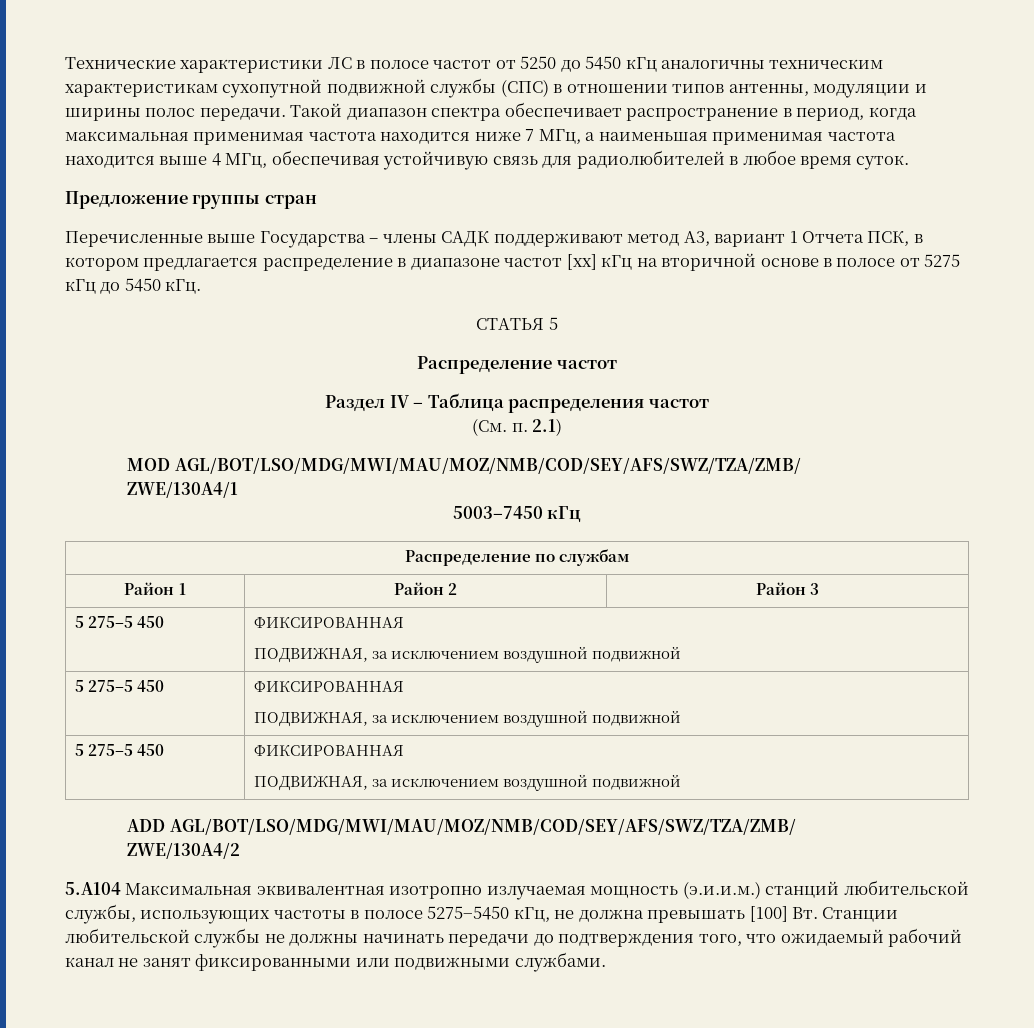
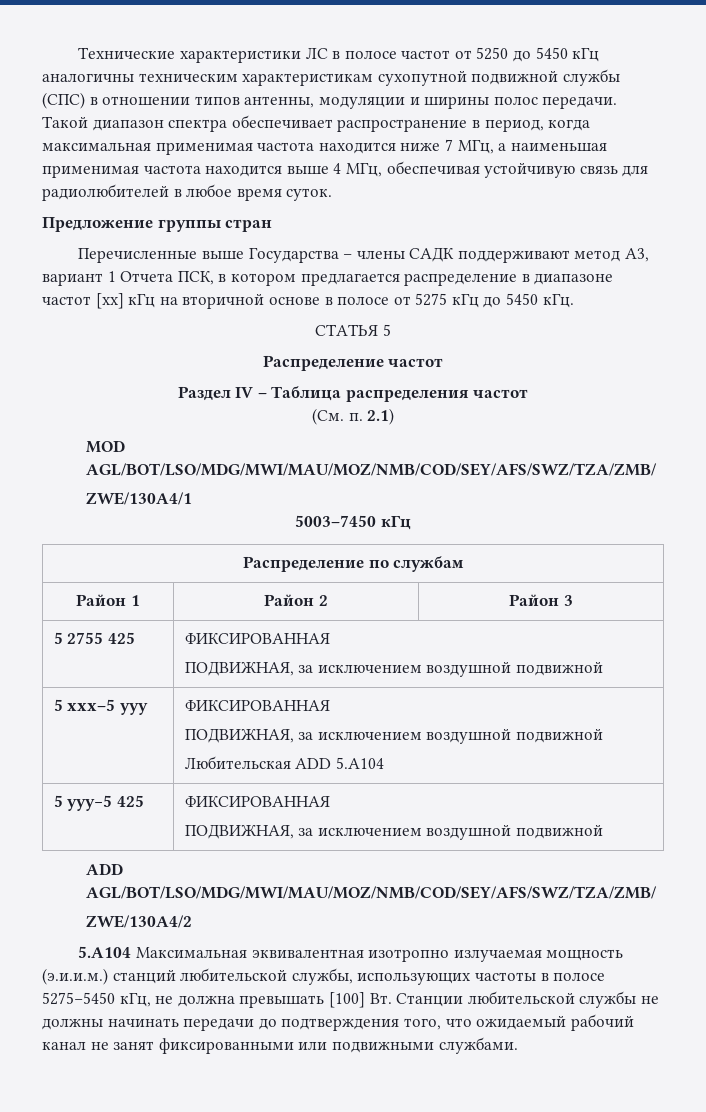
[88,616,165,628] [253,617,404,628] [253,646,682,663] [74,680,165,692] [253,681,404,692] [253,710,682,727] [74,744,165,756] 275–5 450 | ФИКСИРОВАННАЯ // ПОДВИЖНАЯ, за исключением воздушной подвижной // 5 275–5 450 | ФИКСИРОВАННАЯ // ПОДВИЖНАЯ, за исключением воздушной подвижной // 5 275–5 450 -> [67,632,135,644] [184,632,330,644] [184,661,604,677] [53,699,148,715] [184,699,330,711] [184,728,604,744] [184,756,384,769] [53,795,144,811] 2755 425 | ФИКСИРОВАННАЯ // ПОДВИЖНАЯ, за исключением воздушной подвижной // 5 xxx–5 yyy | ФИКСИРОВАННАЯ // ПОДВИЖНАЯ, за исключением воздушной подвижной // Любительская ADD 5.A104 // 5 yyy−5 425

